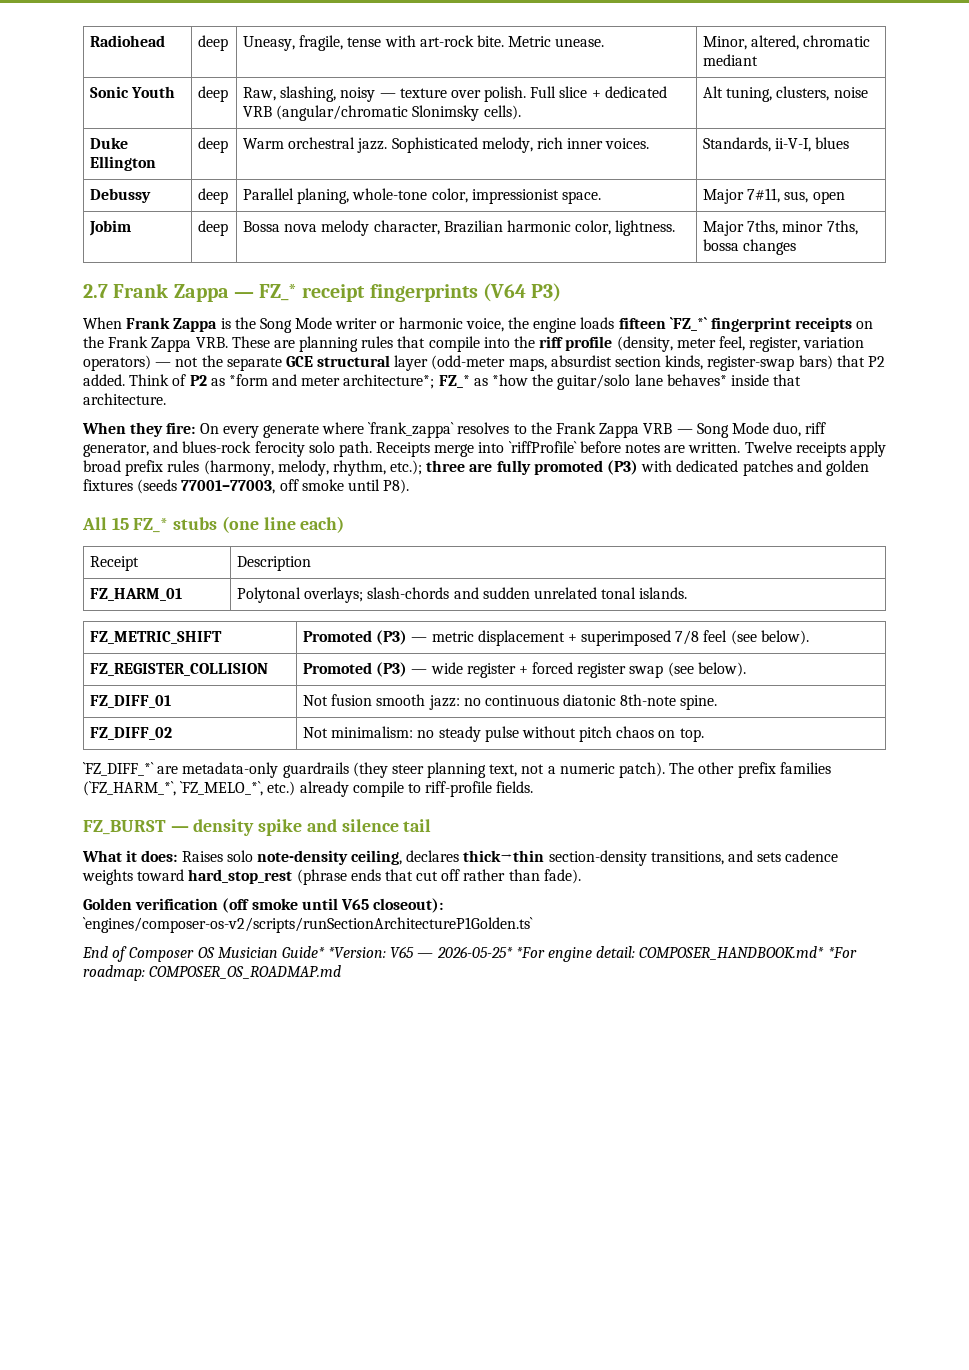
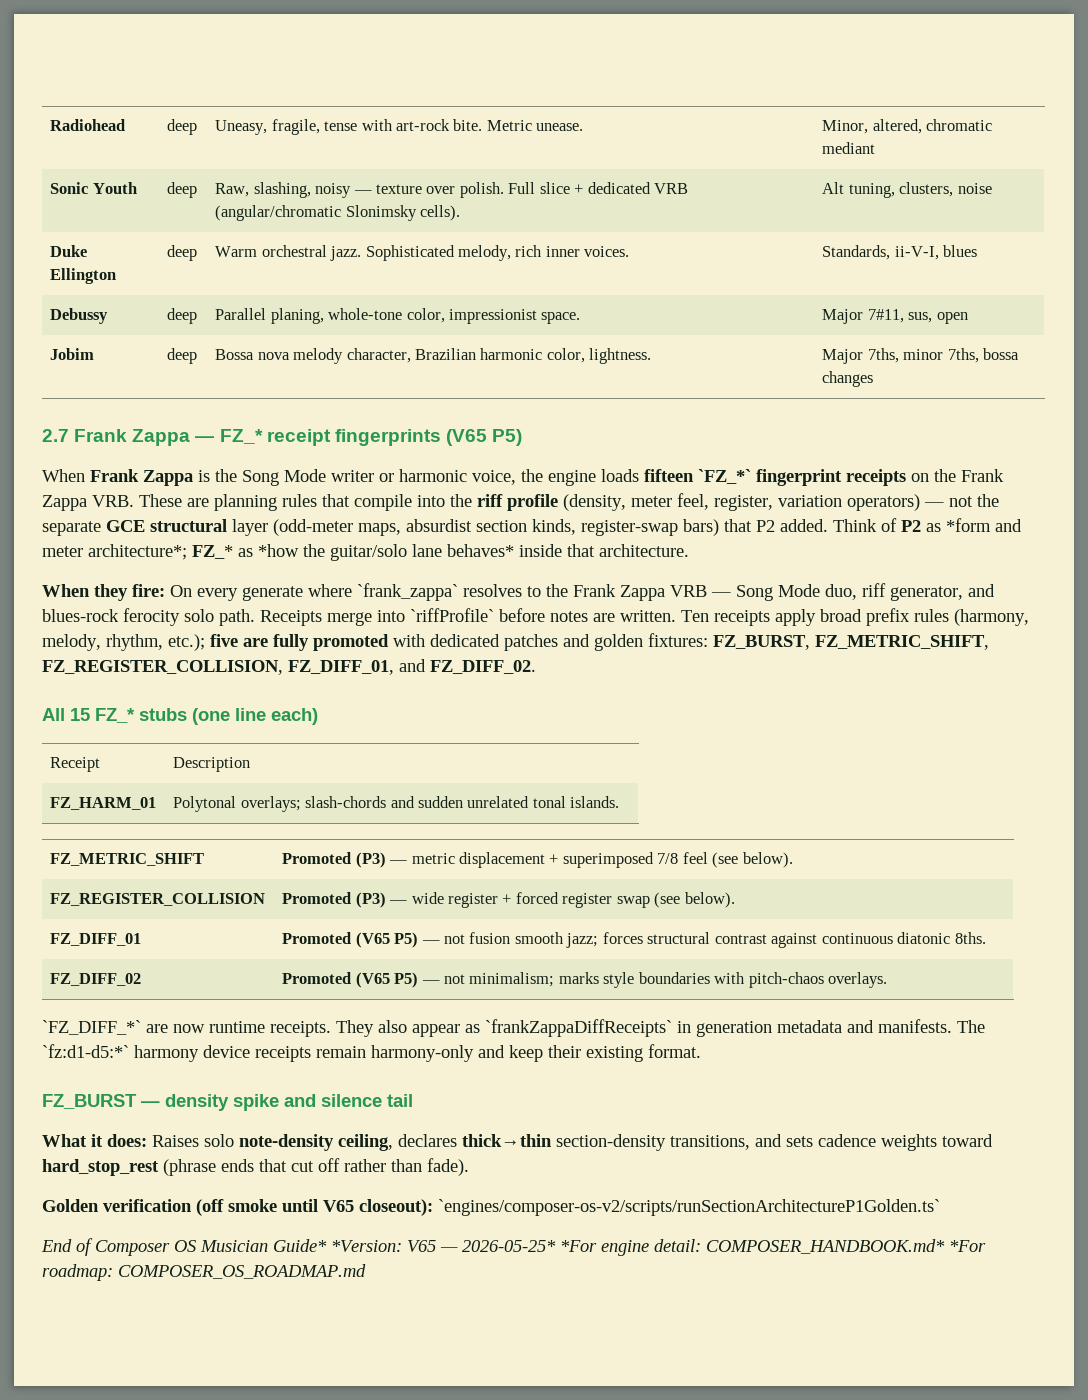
[482,283,562,302] (V64 P3) -> [445,429,523,446] (V65 P5)
[744,441,792,453] Twelve -> [681,610,709,622] Ten
[426,460,466,472] three -> [210,634,238,647] five
[607,460,639,475] (P3) -> (389, 642) none
[83,479,410,494] fixtures (seeds 77001–77003, off smoke until P8). -> [648,633,989,650] [42,659,536,675] fixtures: FZ_BURST, FZ_METRIC_SHIFT, FZ_REGISTER_COLLISION, FZ_DIFF_01, and FZ_DIFF_02.
[302,694,718,710] [89,727,172,740] [302,726,704,742] [83,762,831,778] [83,781,534,797] Not fusion smooth jazz: no continuous diatonic 8th-note spine. // FZ_DIFF_02 | Not minimalism: no steady pulse without pitch chaos on top. // `FZ_DIFF_*` are metadata-only guardrails (they steer planning text, not a numeric patch). The other prefix families (`FZ_HARM_*`, `FZ_MELO_*`, etc.) already compile to riff-profile fields. -> [282,932,986,948] [50,973,142,986] [282,972,888,988] [42,1019,985,1037] [42,1044,701,1062] Promoted (V65 P5) — not fusion smooth jazz; forces structural contrast against continuous diatonic 8ths. // FZ_DIFF_02 | Promoted (V65 P5) — not minimalism; marks style boundaries with pitch-chaos overlays. // `FZ_DIFF_*` are now runtime receipts. They also appear as `frankZappaDiffReceipts` in generation metadata and manifests. The `fz:d1-d5:*` harmony device receipts remain harmony-only and keep their existing format.

